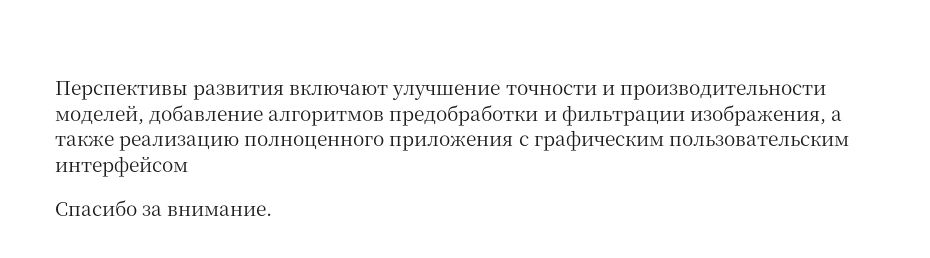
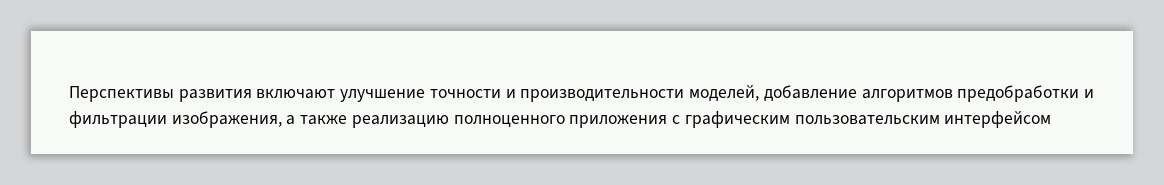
[55,199,273,216] // Спасибо за внимание. -> (1052, 119) none

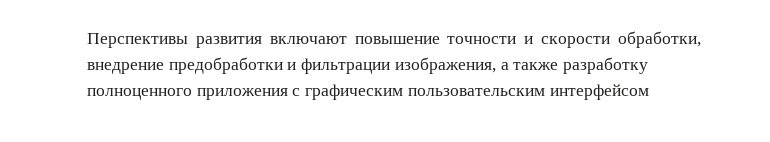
[340,89,426,102] улучшение -> [354,36,440,44] повышение
[520,85,953,102] производительности моделей, добавление алгоритмов -> [541,31,702,48] [87,62,164,74] скорости обработки, внедрение
[351,115,449,128] реализацию -> [563,57,649,74] разработку

